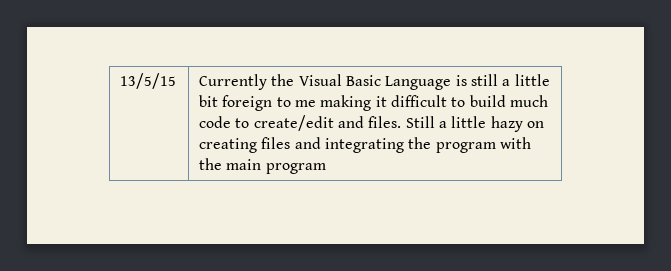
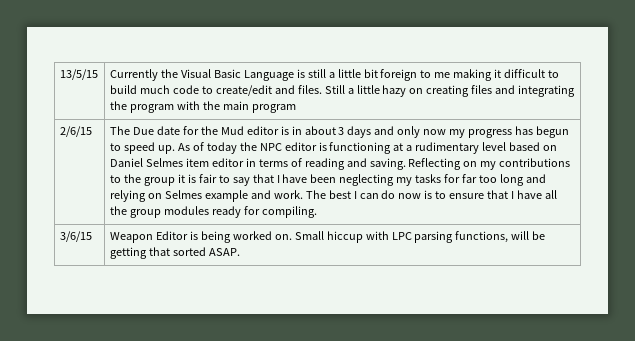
(326, 168) none -> [59,126,92,137] [109,126,570,138] [109,142,558,154] [109,158,571,170] [109,174,547,186] [109,190,558,202] [109,206,317,218] [59,231,92,242] [109,231,546,243] [109,247,240,259] // 2/6/15 | The Due date for the Mud editor is in about 3 days and only now my progress has begun to speed up. As of today the NPC editor is functioning at a rudimentary level based on Daniel Selmes item editor in terms of reading and saving. Reflecting on my contributions to the group it is fair to say that I have been neglecting my tasks for far too long and relying on Selmes example and work. The best I can do now is to ensure that I have all the group modules ready for compiling. // 3/6/15 | Weapon Editor is being worked on. Small hiccup with LPC parsing functions, will be getting that sorted ASAP.

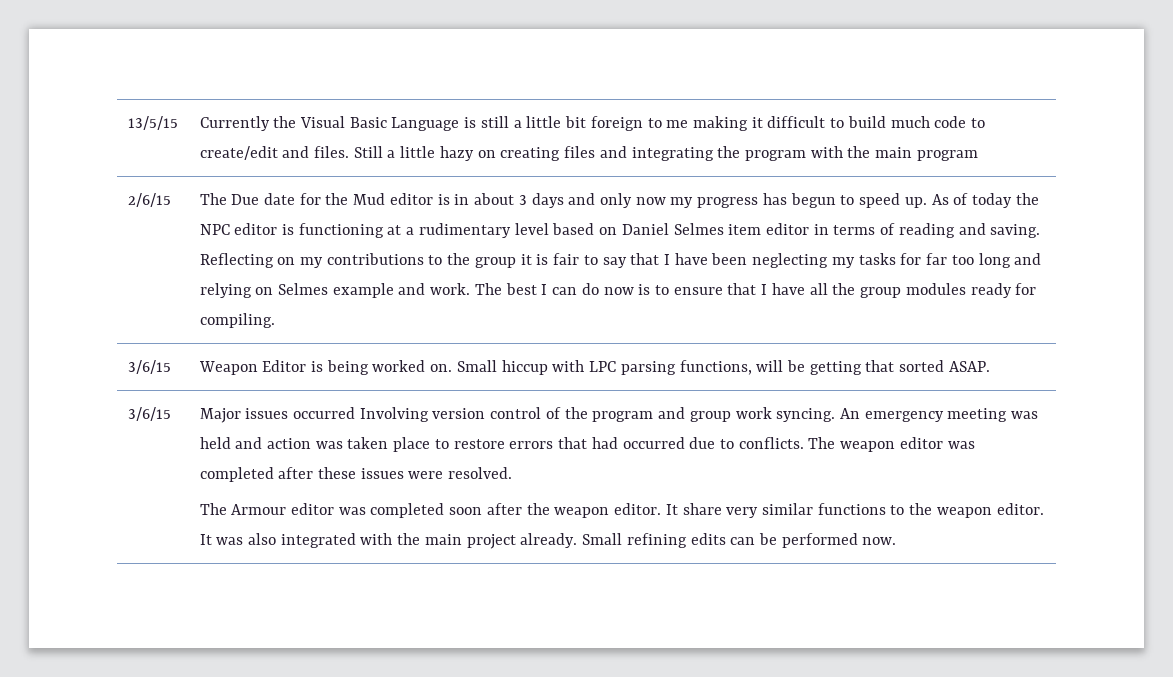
(240, 252) none -> [127,407,171,421] [199,407,1039,423] [199,437,975,452] [199,467,513,482] [199,503,1044,518] [199,533,897,549] // 3/6/15 | Major issues occurred Involving version control of the program and group work syncing. An emergency meeting was held and action was taken place to restore errors that had occurred due to conflicts. The weapon editor was completed after these issues were resolved. // The Armour editor was completed soon after the weapon editor. It share very similar functions to the weapon editor. It was also integrated with the main project already. Small refining edits can be performed now.

